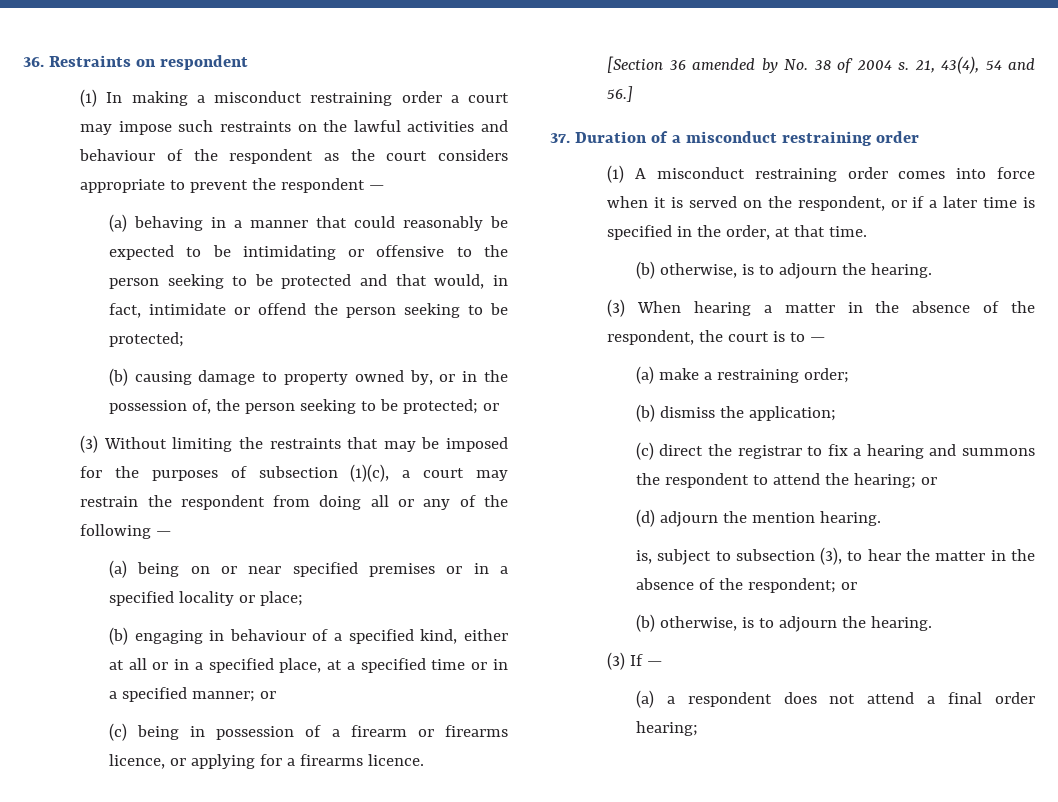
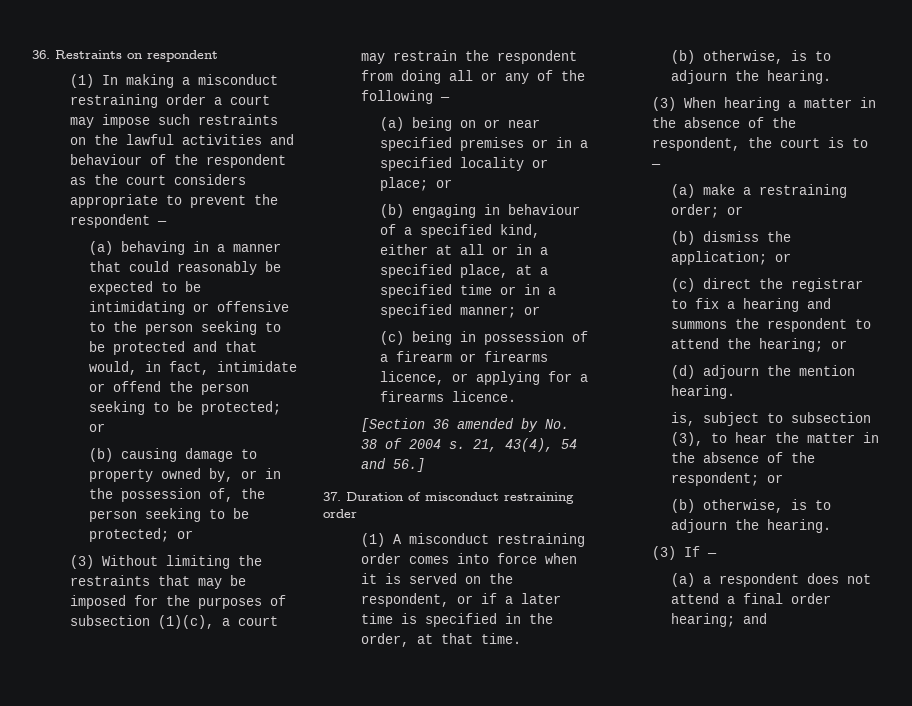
(184, 339) none -> [89,423,106,432] or
(303, 598) none -> [436,179,453,188] or
[671,135,681,143] a -> (421, 496) none
(849, 375) none -> [727,206,744,215] or
(836, 413) none -> [775,253,792,262] or
(698, 728) none -> [743,613,768,624] and

